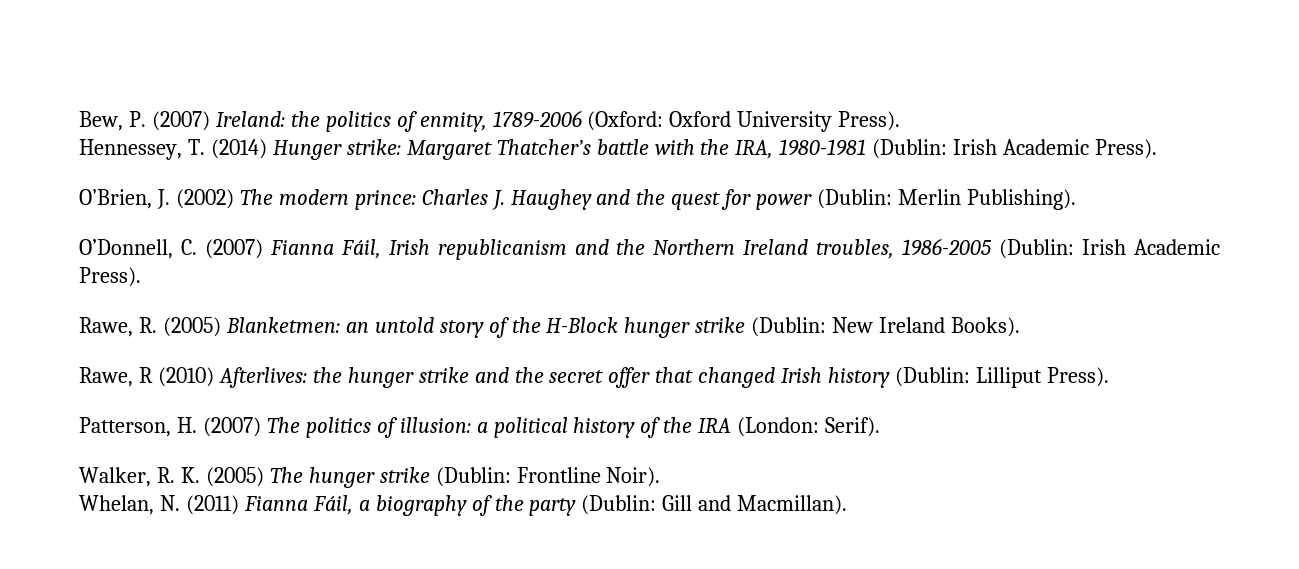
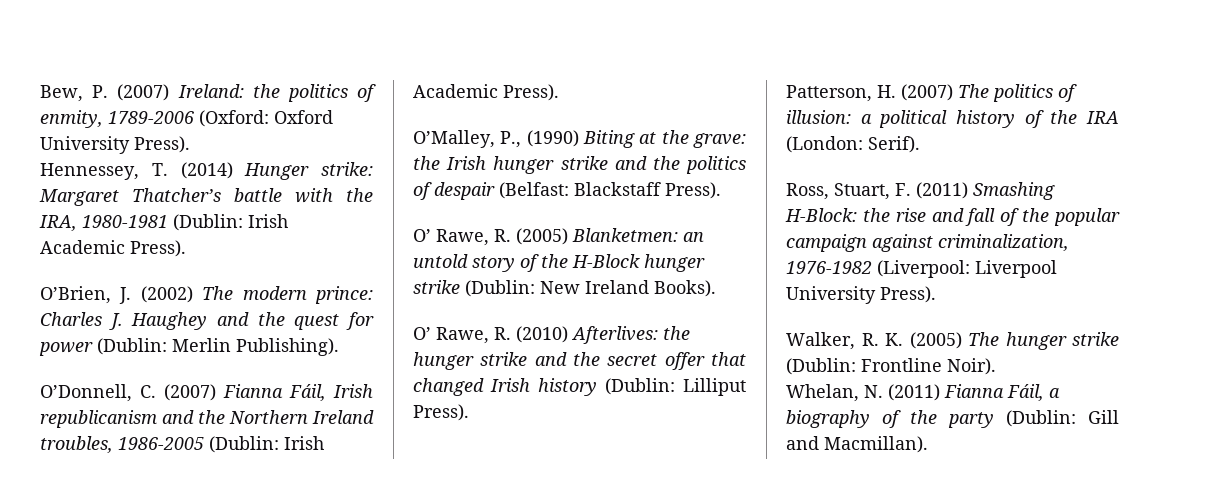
(141, 277) none -> [413,130,746,148] [413,156,746,174] [413,182,721,200] [413,229,431,242] O’Malley, P., (1990) Biting at the grave: the Irish hunger strike and the politics of despair (Belfast: Blackstaff Press). // O’
[79,367,153,387] Rawe, R -> [413,327,511,344] O’ Rawe, R.
(881, 427) none -> [786,182,1055,200] [785,208,1120,226] [786,234,1069,252] [786,260,1057,278] [786,286,936,304] // Ross, Stuart, F. (2011) Smashing H-Block: the rise and fall of the popular campaign against criminalization, 1976-1982 (Liverpool: Liverpool University Press).

